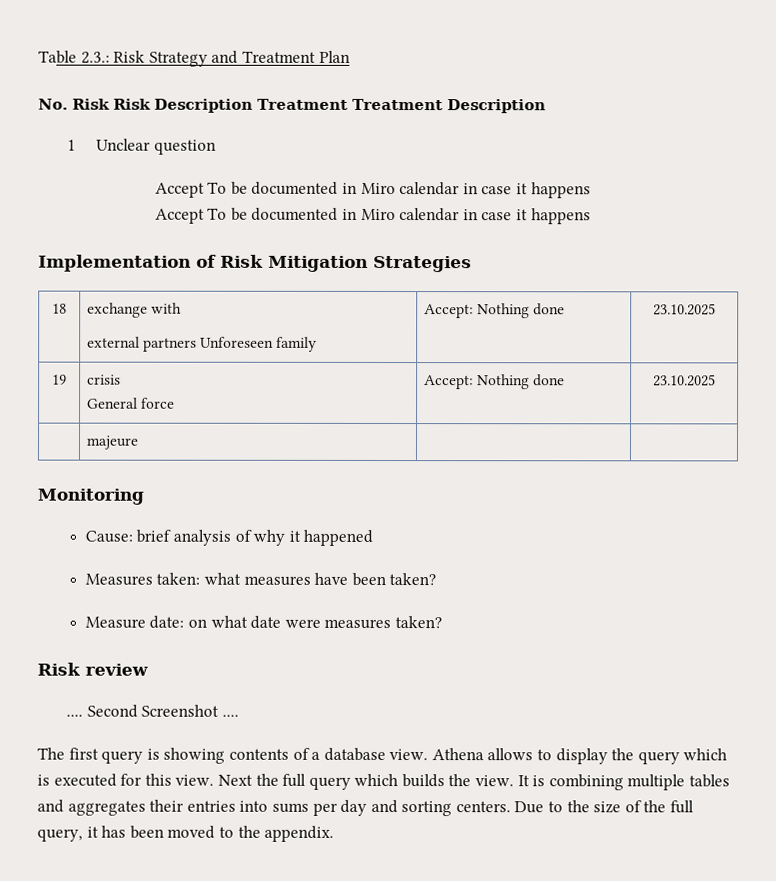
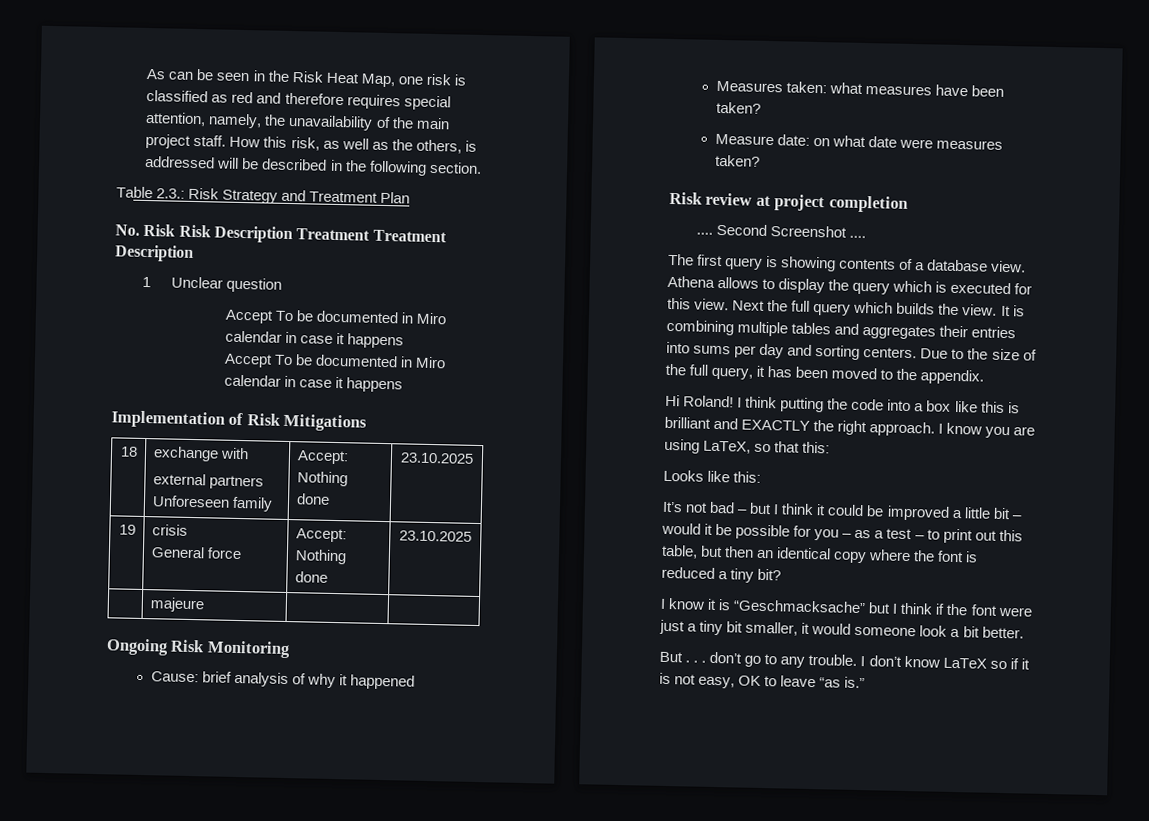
(38, 57) none -> [146,68,467,88] [146,89,451,111] [145,111,450,131] [145,133,477,154] [145,155,482,176] As can be seen in the Risk Heat Map, one risk is classified as red and therefore requires special attention, namely, the unavailability of the main project staff. How this risk, as well as the others, is addressed will be described in the following section. //
[268,255,472,273] Mitigation Strategies -> [283,413,368,432] Mitigations
(139, 442) none -> [106,638,206,656] Ongoing Risk
(148, 669) none -> [755,194,908,213] at project completion
(335, 833) none -> [665,394,1020,414] [664,416,1036,439] [664,438,831,454] [663,469,762,483] [662,501,1022,521] [661,522,1023,544] [661,544,979,564] [661,566,782,583] [660,598,1032,617] [659,619,1024,639] [659,651,1030,670] [659,672,866,689] // Hi Roland! I think putting the code into a box like this is brilliant and EXACTLY the right approach. I know you are using LaTeX, so that this: // Looks like this: // It’s not bad – but I think it could be improved a little bit – would it be possible for you – as a test – to print out this table, but then an identical copy where the font is reduced a tiny bit? // I know it is “Geschmacksache” but I think if the font were just a tiny bit smaller, it would someone look a bit better. // But . . . don’t go to any trouble. I don’t know LaTeX so if it is not easy, OK to leave “as is.”

